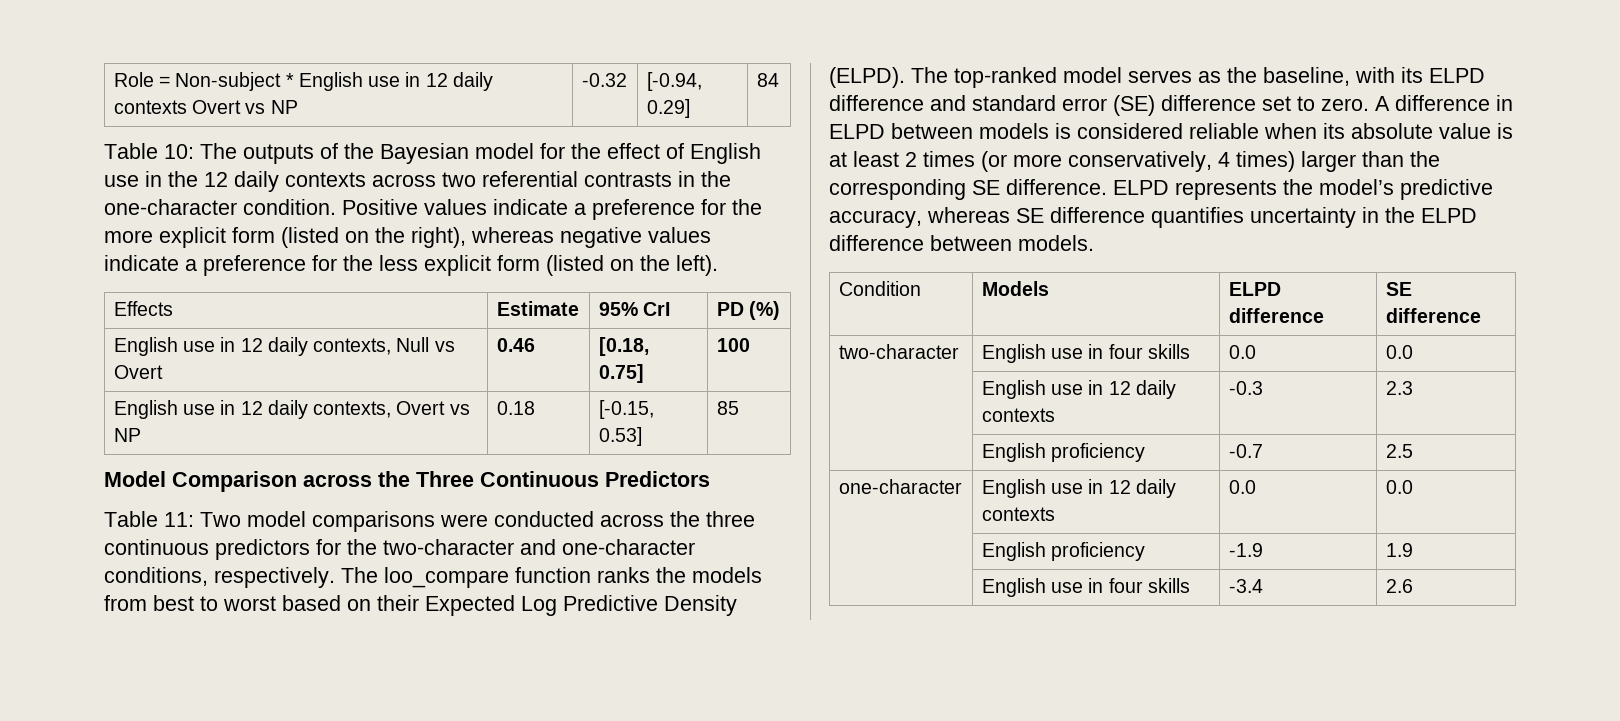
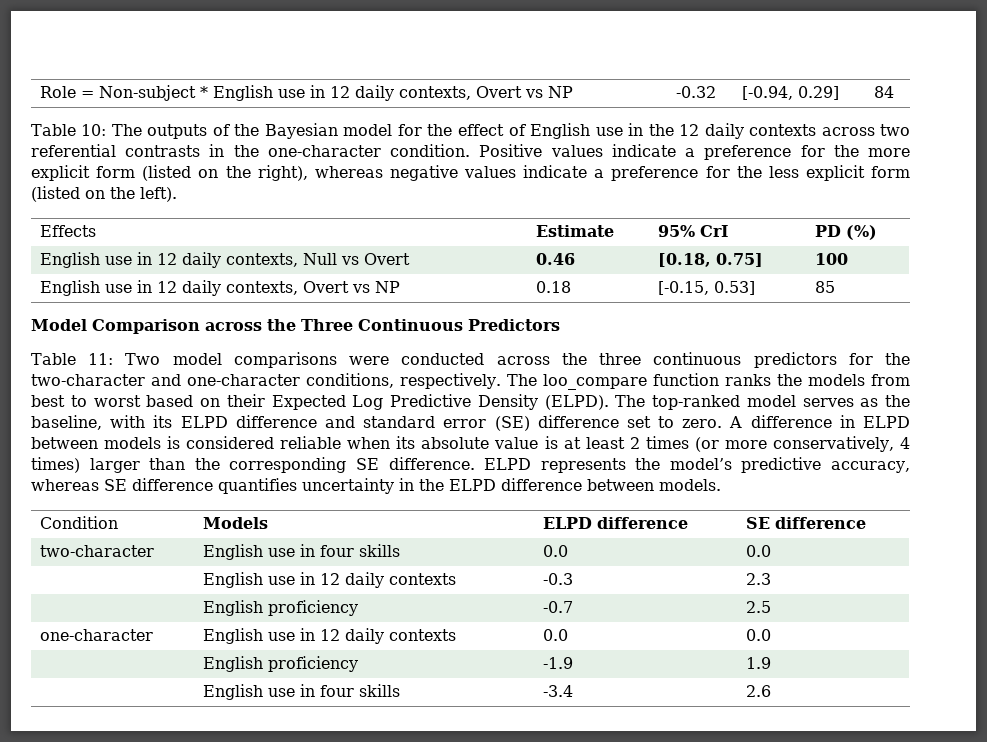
[113,100,187,114] contexts -> [398,86,471,100] contexts,

